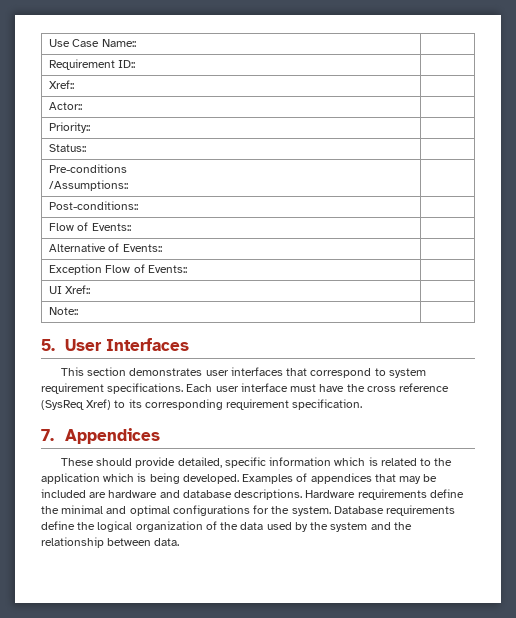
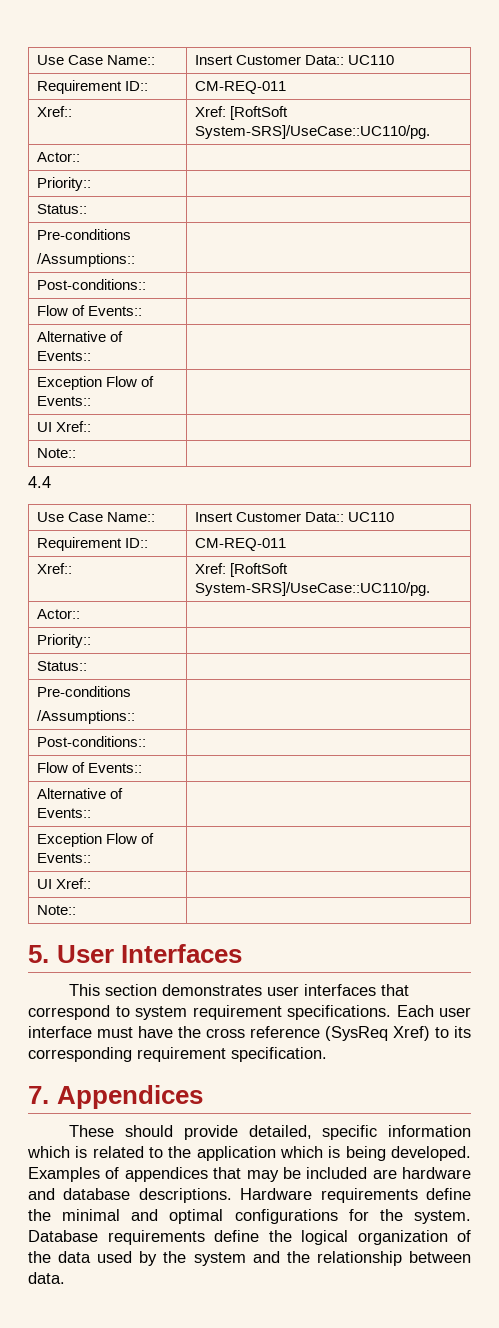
[49,39,136,47] [49,59,136,70] [49,80,75,89] Use Case Name:: | // Requirement ID:: | // Xref:: | -> [36,55,155,65] [194,55,394,65] [36,80,148,94] [194,81,286,94] [36,106,72,117] [194,106,288,120] [194,125,430,139] [36,152,80,162] [36,177,91,191] [36,204,87,214] [36,229,131,240] [36,253,135,267] [36,279,146,290] [36,305,142,316] [36,331,123,342] [36,351,91,361] [36,376,154,390] [36,396,91,406] [36,421,91,432] [36,448,76,458] [28,476,51,488] [36,512,155,522] [194,512,394,522] [36,537,148,551] [194,538,286,551] [36,563,72,574] [194,563,288,577] [194,582,430,596] Use Case Name:: | Insert Customer Data:: UC110 // Requirement ID:: | CM-REQ-011 // Xref:: | Xref: [RoftSoft System-SRS]/UseCase::UC110/pg. // Actor:: | // Priority:: | // Status:: | // Pre-conditions // /Assumptions:: | // Post-conditions:: | // Flow of Events:: | // Alternative of Events:: | // Exception Flow of Events:: | // UI Xref:: | // Note:: | // 4.4 // Use Case Name:: | Insert Customer Data:: UC110 // Requirement ID:: | CM-REQ-011 // Xref:: | Xref: [RoftSoft System-SRS]/UseCase::UC110/pg.

